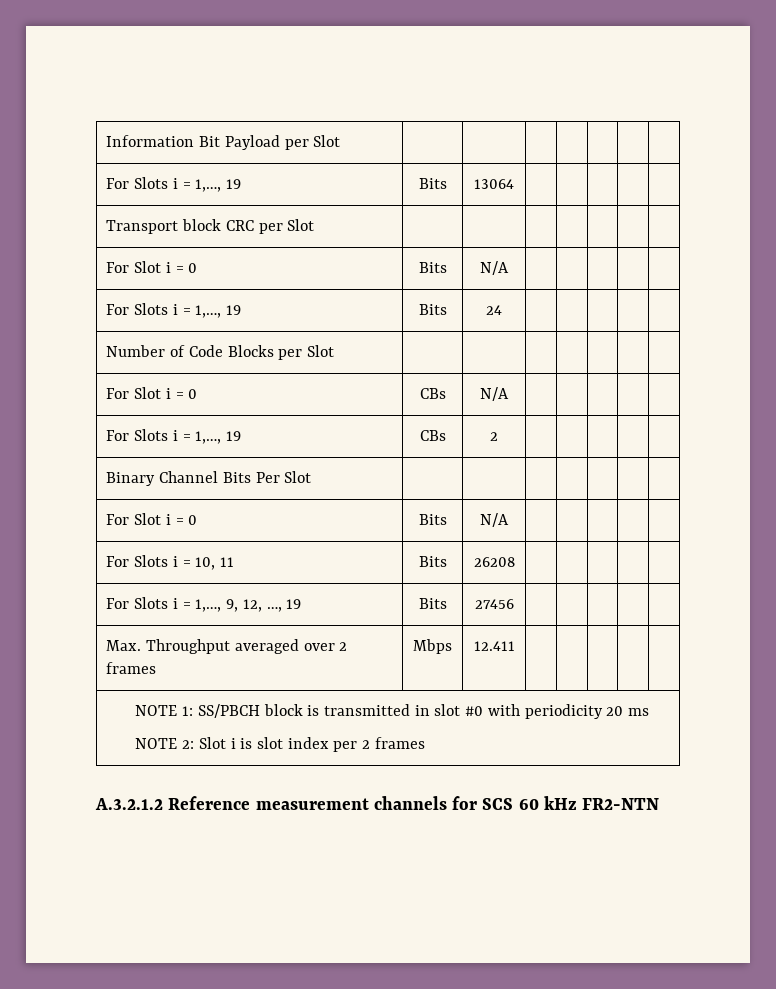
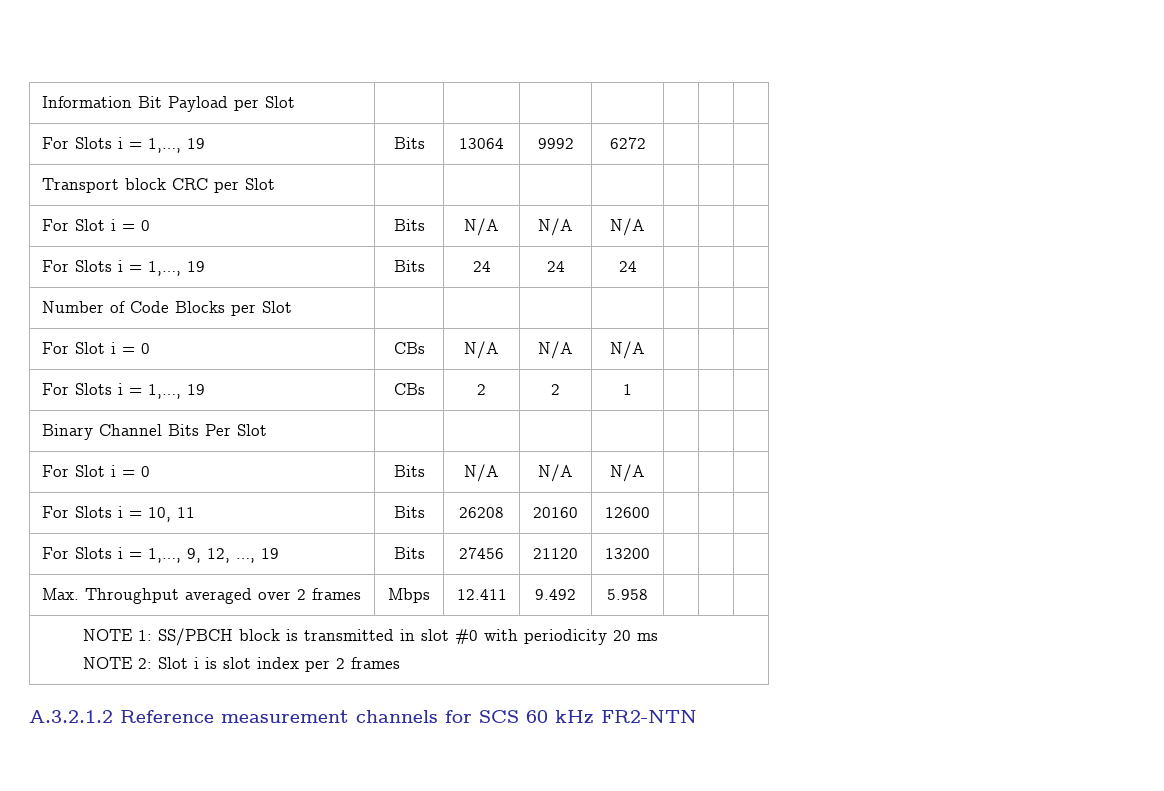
(514, 184) | -> [537,138,574,149] [609,137,646,149] 9992 | 6272
(509, 268) | -> [538,218,573,236] [610,218,645,236] N/A | N/A
(502, 310) | -> [546,261,565,272] [618,261,637,272] 24 | 24
(509, 394) | -> [538,341,573,359] [610,341,645,359] N/A | N/A
(498, 436) | -> [551,384,560,395] [623,384,632,395] 2 | 1
(509, 520) | -> [538,464,573,482] [610,464,645,482] N/A | N/A
(515, 562) | -> [533,507,578,518] [605,507,650,518] 20160 | 12600
(514, 604) | -> [533,548,578,559] [605,548,650,559] 21120 | 13200
(515, 646) | -> [535,589,576,600] [607,589,648,600] 9.492 | 5.958

